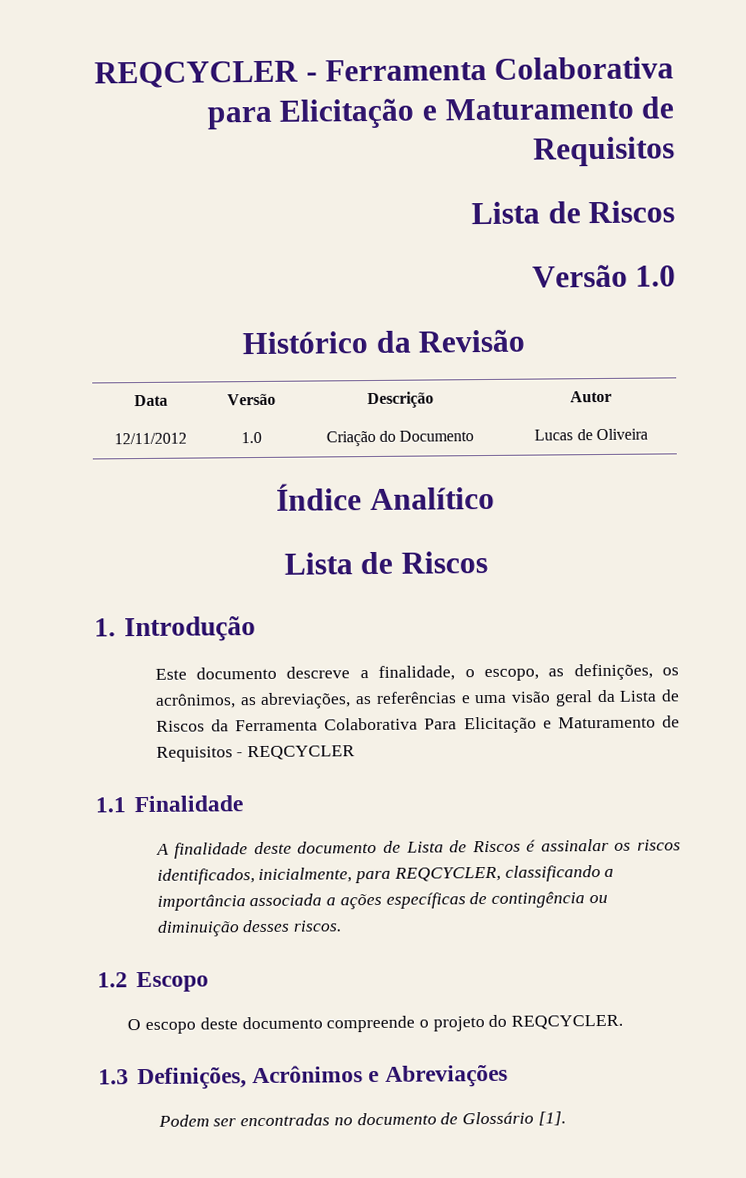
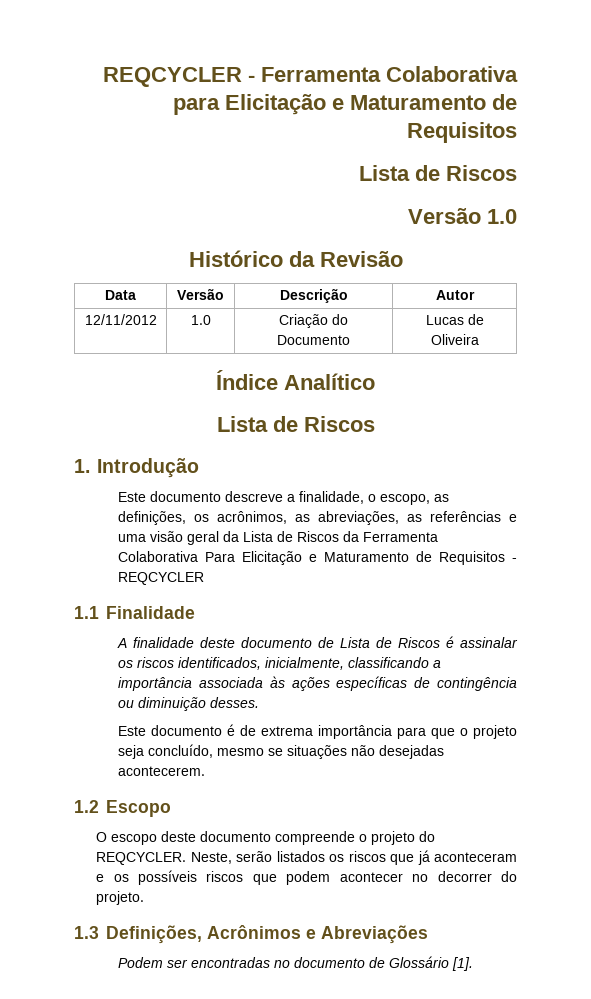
[354,866,501,884] para REQCYCLER, -> (345, 663) none
[326,897,337,906] a -> [269,676,285,688] às
[242,919,342,933] desses riscos. -> [210,697,260,708] [118,724,518,739] [118,744,445,759] [118,766,206,776] desses. // Este documento é de extrema importância para que o projeto seja concluído, mesmo se situações não desejadas acontecerem.
(624, 1022) none -> [190,850,517,865] [96,870,518,885] [96,891,145,905] Neste, serão listados os riscos que já aconteceram e os possíveis riscos que podem acontecer no decorrer do projeto.

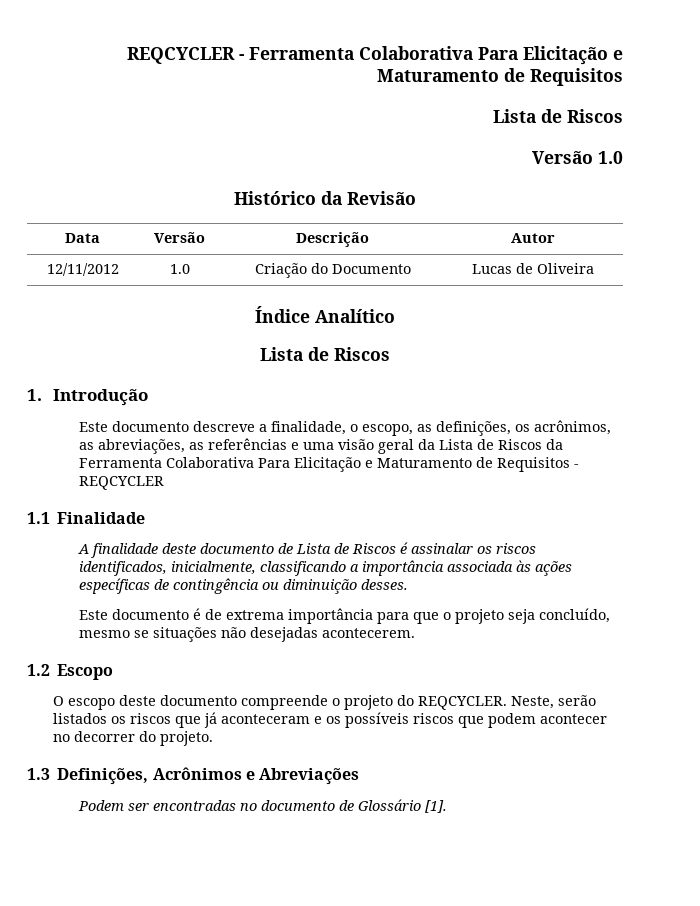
[173,97,220,115] para -> [478,47,518,60] Para

